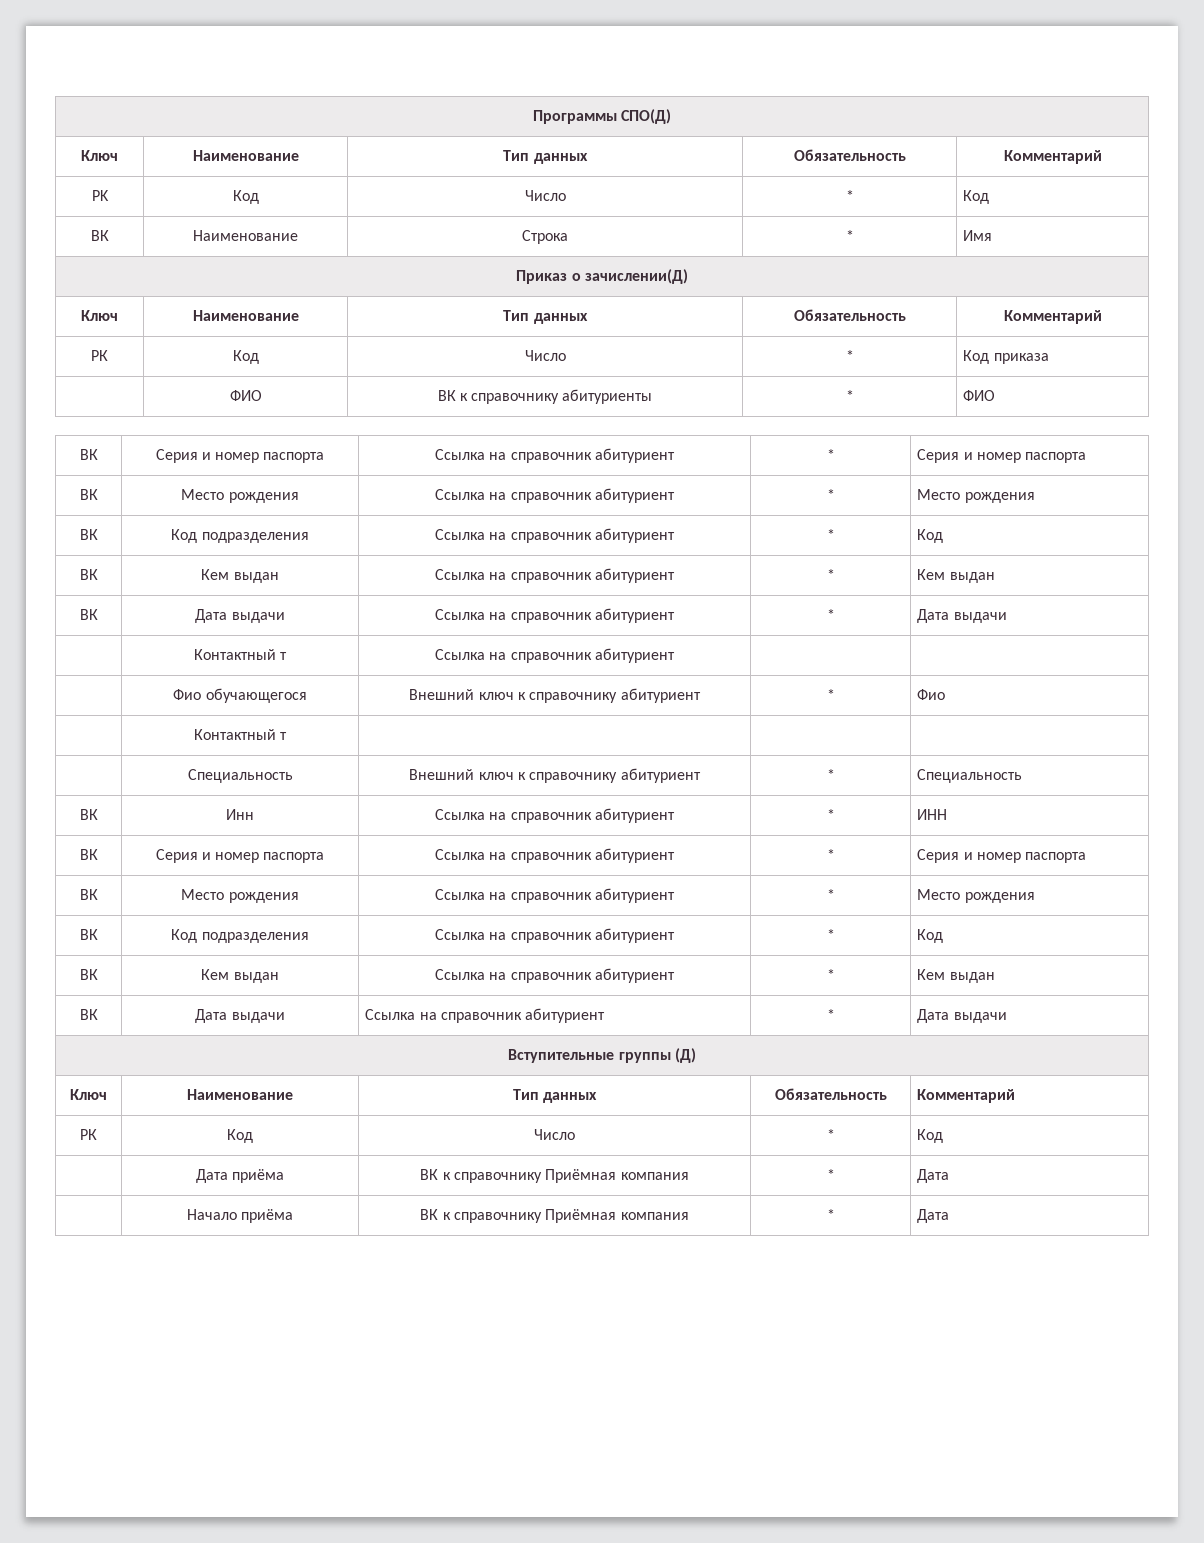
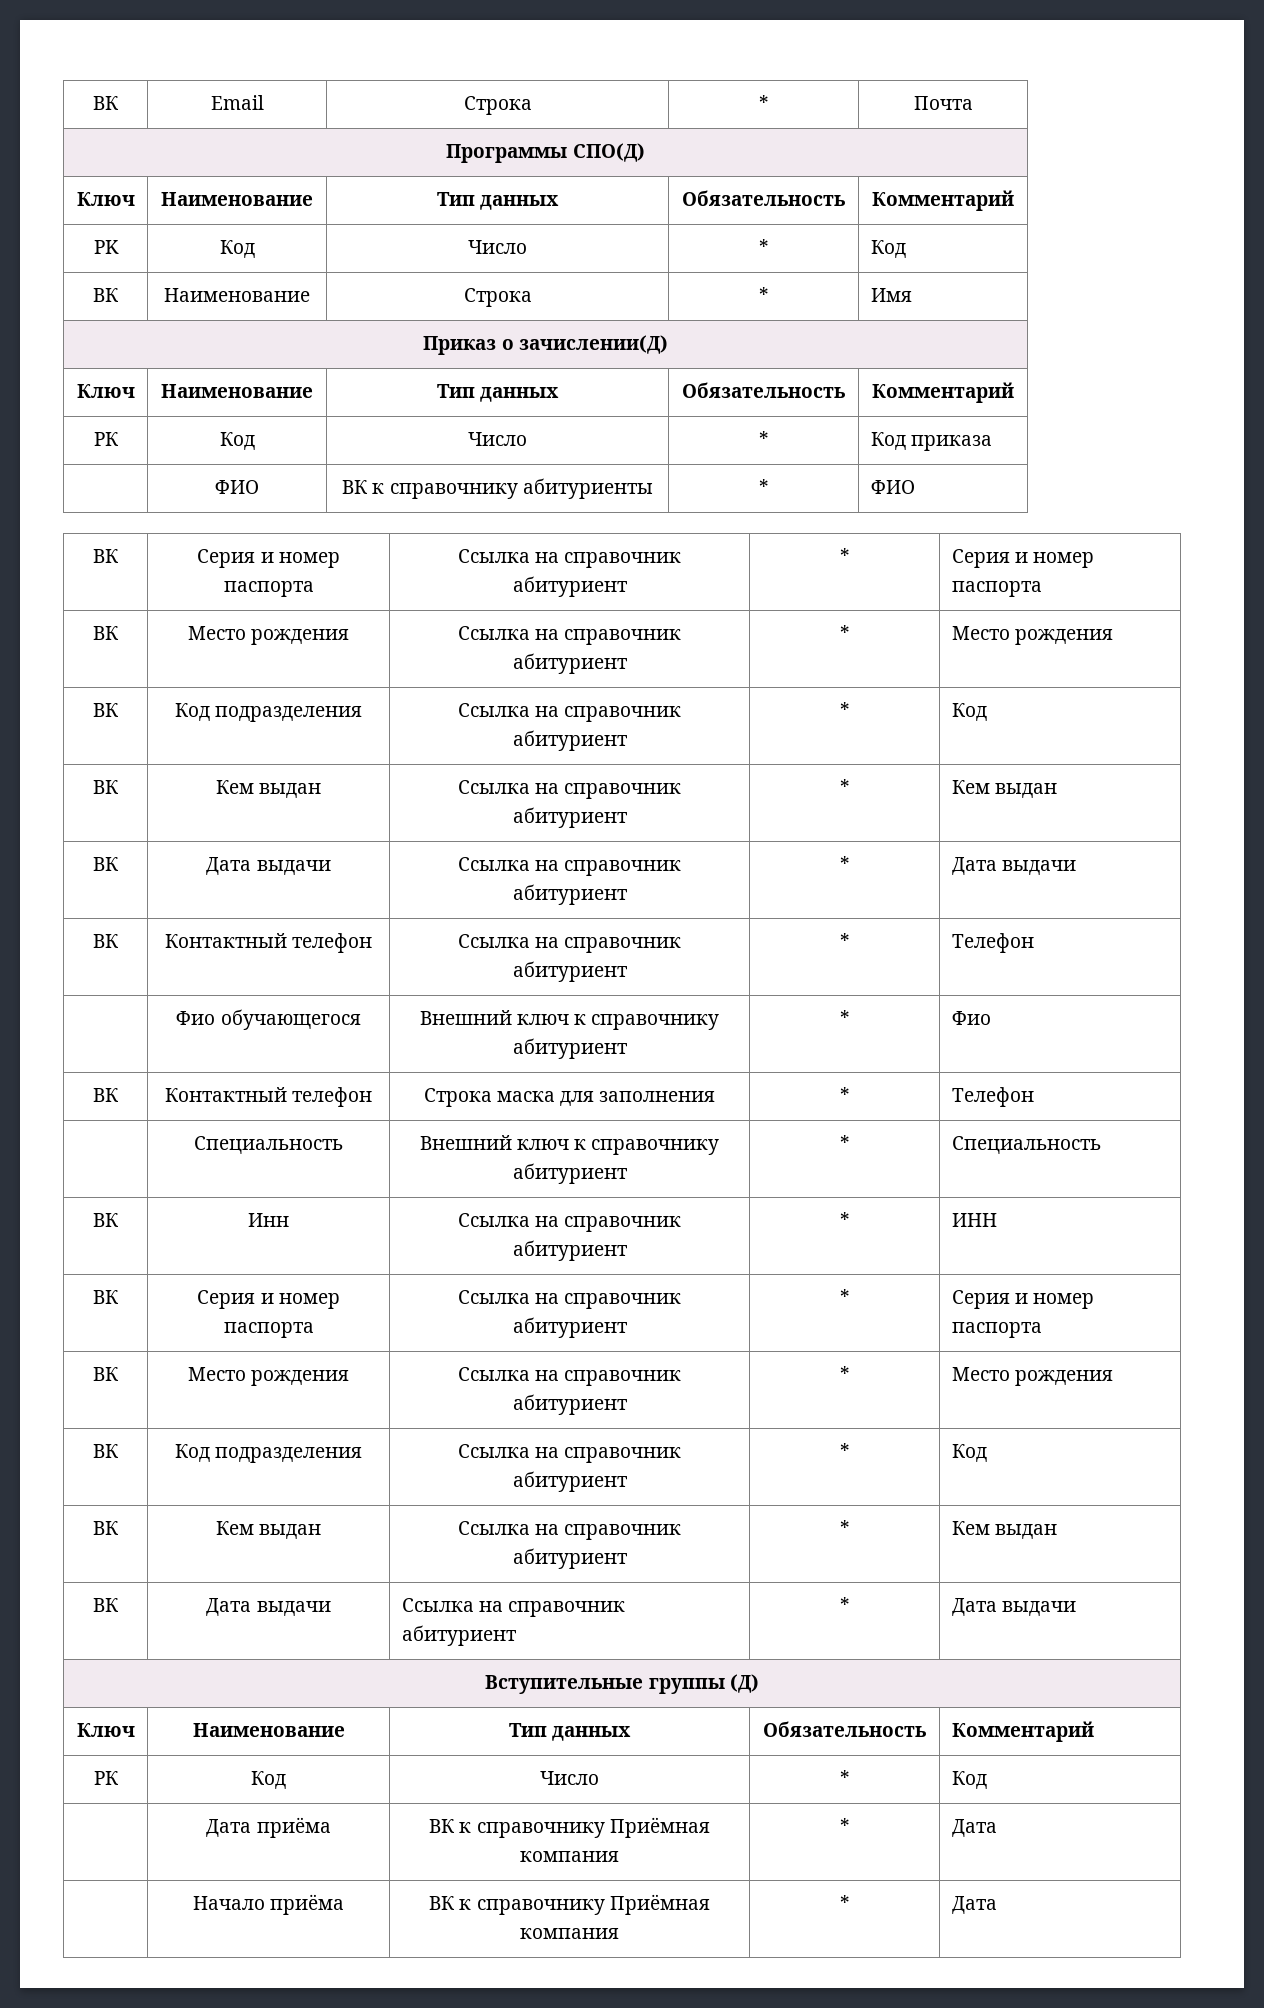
(532, 117) none -> [93,96,119,110] [210,95,264,110] [463,96,532,115] [758,95,769,110] [913,96,973,110] ВК | Email | Строка | * | Почта //
[193,649,288,660] [435,648,675,663] | Контактный т | Ссылка на справочник абитуриент | | -> [93,934,119,948] [164,933,373,953] [457,934,682,953] [512,961,628,982] [839,933,850,948] [951,933,1034,953] ВК | Контактный телефон | Ссылка на справочник абитуриент | * | Телефон
[193,729,288,740] | Контактный т | | | -> [93,1088,119,1102] [164,1087,373,1107] [423,1088,716,1107] [839,1087,850,1102] [951,1087,1034,1107] ВК | Контактный телефон | Строка маска для заполнения | * | Телефон

